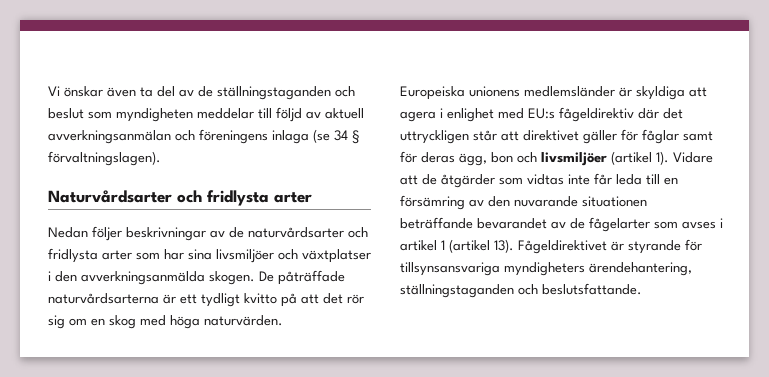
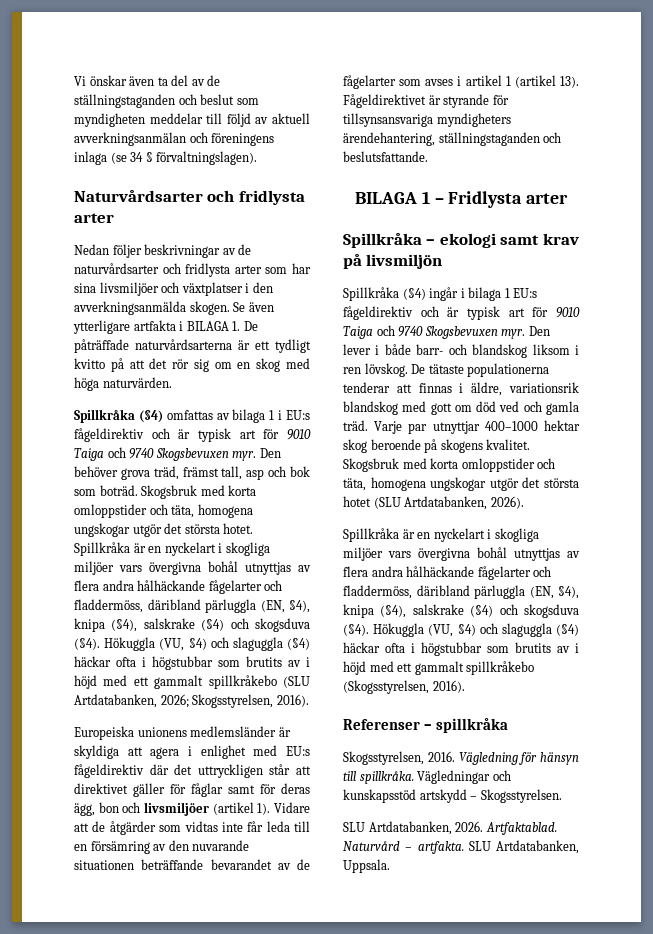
(255, 278) none -> [233,302,274,312] [73,320,241,334] Se även ytterligare artfakta i BILAGA 1.
(283, 320) none -> [74,409,310,423] [74,428,311,442] [74,447,281,461] [74,466,310,480] [74,485,257,499] [74,504,253,518] [74,523,254,537] [74,542,270,556] [74,561,311,575] [74,580,283,594] [74,599,310,613] [74,618,310,632] [74,637,310,651] [74,656,310,670] [74,675,310,689] [74,694,309,708] // Spillkråka (§4) omfattas av bilaga 1 i EU:s fågeldirektiv och är typisk art för 9010 Taiga och 9740 Skogsbevuxen myr. Den behöver grova träd, främst tall, asp och bok som boträd. Skogsbruk med korta omloppstider och täta, homogena ungskogar utgör det största hotet. Spillkråka är en nyckelart i skogliga miljöer vars övergivna bohål utnyttjas av flera andra hålhäckande fågelarter och fladdermöss, däribland pärluggla (EN, §4), knipa (§4), salskrake (§4) och skogsduva (§4). Hökuggla (VU, §4) och slaguggla (§4) häckar ofta i högstubbar som brutits av i höjd med ett gammalt spillkråkebo (SLU Artdatabanken, 2026; Skogsstyrelsen, 2016).
(642, 289) none -> [355,191,568,208] [343,233,579,248] [343,254,443,269] [343,287,538,301] [343,306,580,320] [343,325,550,339] [343,344,579,358] [343,363,550,377] [343,382,579,396] [343,401,579,415] [343,420,580,434] [343,439,531,453] [343,458,556,472] [343,477,579,491] [343,496,524,510] [343,528,539,542] [343,547,580,561] [343,566,552,580] [343,585,579,599] [343,604,579,618] [343,623,579,637] [343,642,579,656] [343,661,535,675] [343,680,465,694] [343,718,509,733] [343,751,579,765] [343,770,511,784] [343,789,562,803] [343,821,557,835] [343,840,579,854] [343,859,390,873] // BILAGA 1 – Fridlysta arter // Spillkråka – ekologi samt krav på livsmiljön // Spillkråka (§4) ingår i bilaga 1 EU:s fågeldirektiv och är typisk art för 9010 Taiga och 9740 Skogsbevuxen myr. Den lever i både barr- och blandskog liksom i ren lövskog. De tätaste populationerna tenderar att finnas i äldre, variationsrik blandskog med gott om död ved och gamla träd. Varje par utnyttjar 400–1000 hektar skog beroende på skogens kvalitet. Skogsbruk med korta omloppstider och täta, homogena ungskogar utgör det största hotet (SLU Artdatabanken, 2026). // Spillkråka är en nyckelart i skogliga miljöer vars övergivna bohål utnyttjas av flera andra hålhäckande fågelarter och fladdermöss, däribland pärluggla (EN, §4), knipa (§4), salskrake (§4) och skogsduva (§4). Hökuggla (VU, §4) och slaguggla (§4) häckar ofta i högstubbar som brutits av i höjd med ett gammalt spillkråkebo (Skogsstyrelsen, 2016). // Referenser – spillkråka // Skogsstyrelsen, 2016. Vägledning för hänsyn till spillkråka. Vägledningar och kunskapsstöd artskydd – Skogsstyrelsen. // SLU Artdatabanken, 2026. Artfaktablad. Naturvård – artfakta. SLU Artdatabanken, Uppsala.

